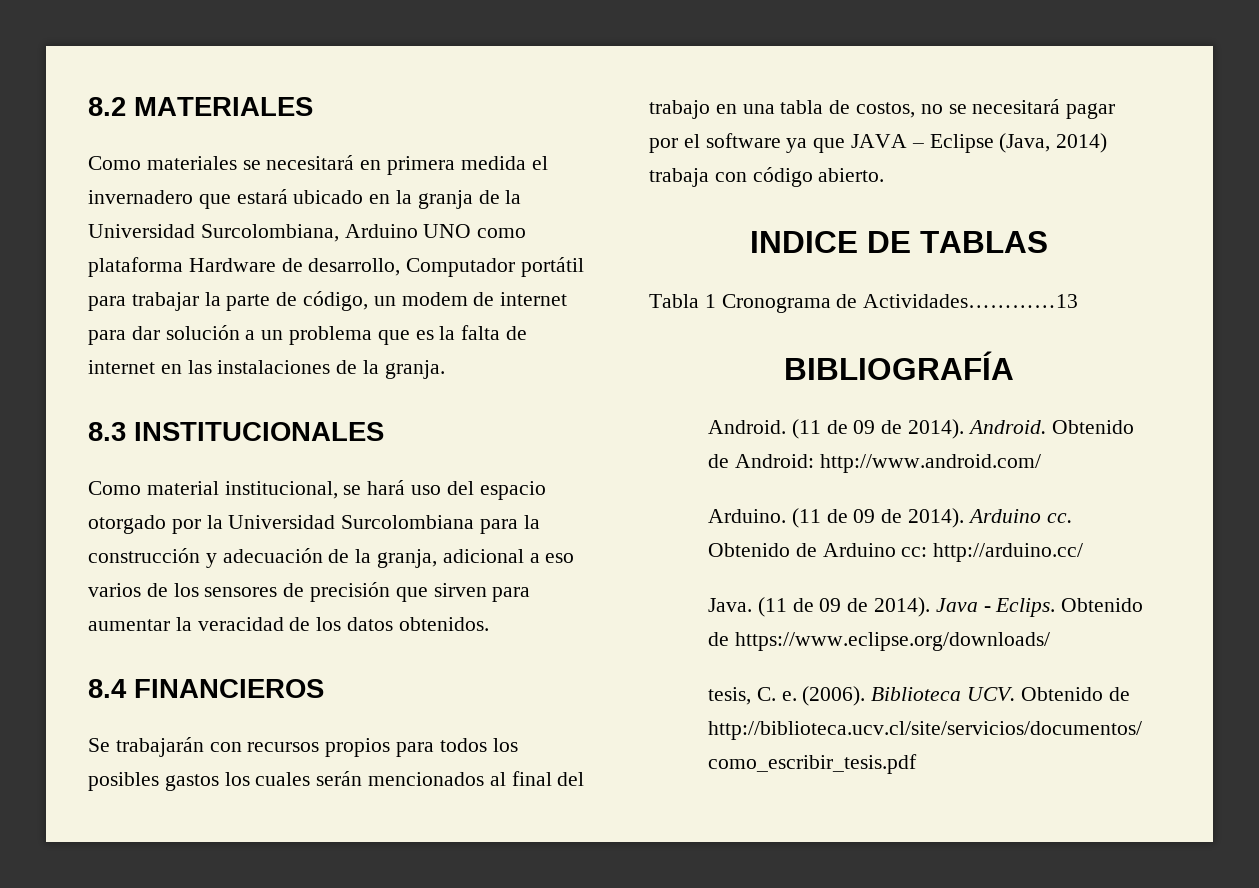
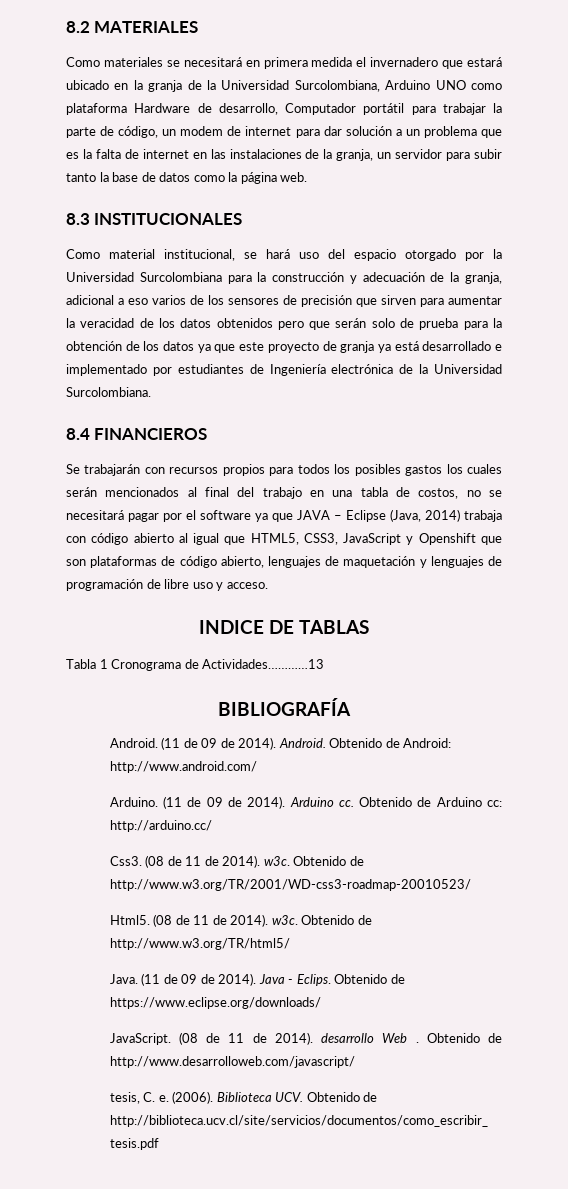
[384,360,445,379] granja. -> [336,149,503,161] [66,172,308,184] granja, un servidor para subir tanto la base de datos como la página web.
[398,617,489,631] obtenidos. -> [216,318,503,330] [66,341,502,353] [66,364,502,376] [66,387,151,397] obtenidos pero que serán solo de prueba para la obtención de los datos ya que este proyecto de granja ya está desarrollado e implementado por estudiantes de Ingeniería electrónica de la Universidad Surcolombiana.
[818,168,885,182] abierto. -> [133,533,502,545] [66,556,502,568] [66,579,268,591] abierto al igual que HTML5, CSS3, JavaScript y Openshift que son plataformas de código abierto, lenguajes de maquetación y lenguajes de programación de libre uso y acceso.
(1084, 552) none -> [109,855,364,868] [109,879,471,891] [109,914,372,927] [109,938,290,950] // Css3. (08 de 11 de 2014). w3c. Obtenido de http://www.w3.org/TR/2001/WD-css3-roadmap-20010523/ // Html5. (08 de 11 de 2014). w3c. Obtenido de http://www.w3.org/TR/html5/
(1050, 641) none -> [109,1032,502,1045] [109,1056,355,1068] // JavaScript. (08 de 11 de 2014). desarrollo Web . Obtenido de http://www.desarrolloweb.com/javascript/

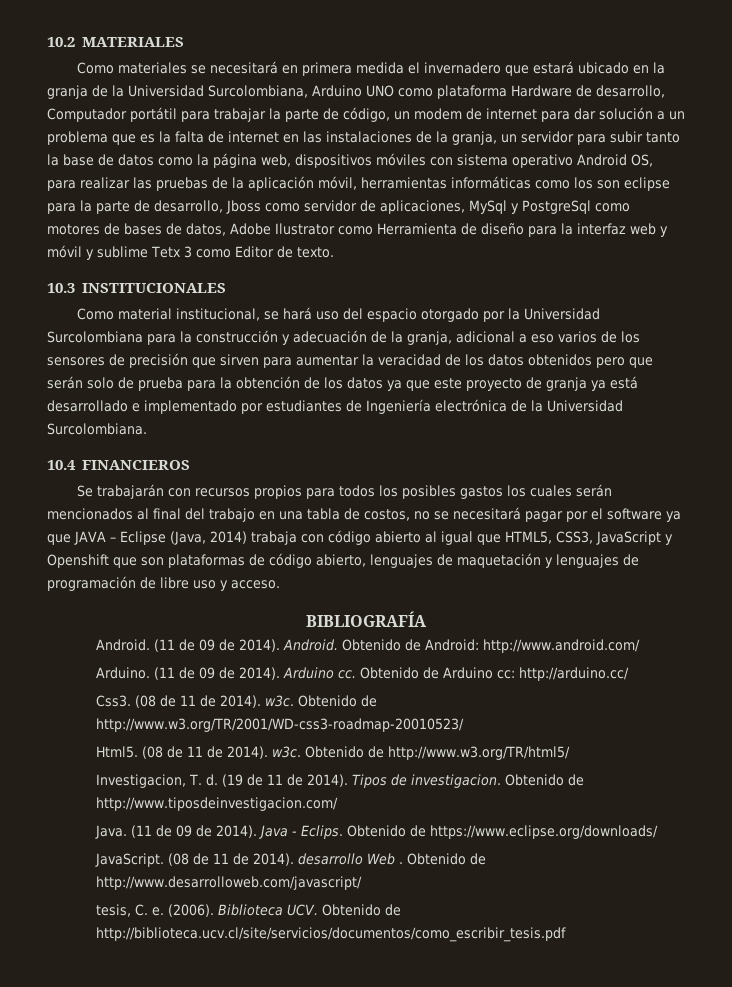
[66,21,90,33] 8.2 -> [47,37,75,47] 10.2
[280,172,308,182] [66,213,90,225] web. // 8.3 -> [261,153,653,168] [47,176,670,191] [47,200,630,214] [47,223,668,237] [47,245,334,260] [47,283,75,293] web, dispositivos móviles con sistema operativo Android OS, para realizar las pruebas de la aplicación móvil, herramientas informáticas como los son eclipse para la parte de desarrollo, Jboss como servidor de aplicaciones, MySql y PostgreSql como motores de bases de datos, Adobe Ilustrator como Herramienta de diseño para la interfaz web y móvil y sublime Tetx 3 como Editor de texto. // 10.3
[66,428,90,440] 8.4 -> [47,460,76,470] 10.4
[199,620,369,634] [66,659,325,671] // INDICE DE TABLAS // Tabla 1 Cronograma de Actividades…………13 -> (280, 584) none
(290, 944) none -> [96,774,585,788] [96,797,339,811] // Investigacion, T. d. (19 de 11 de 2014). Tipos de investigacion. Obtenido de http://www.tiposdeinvestigacion.com/

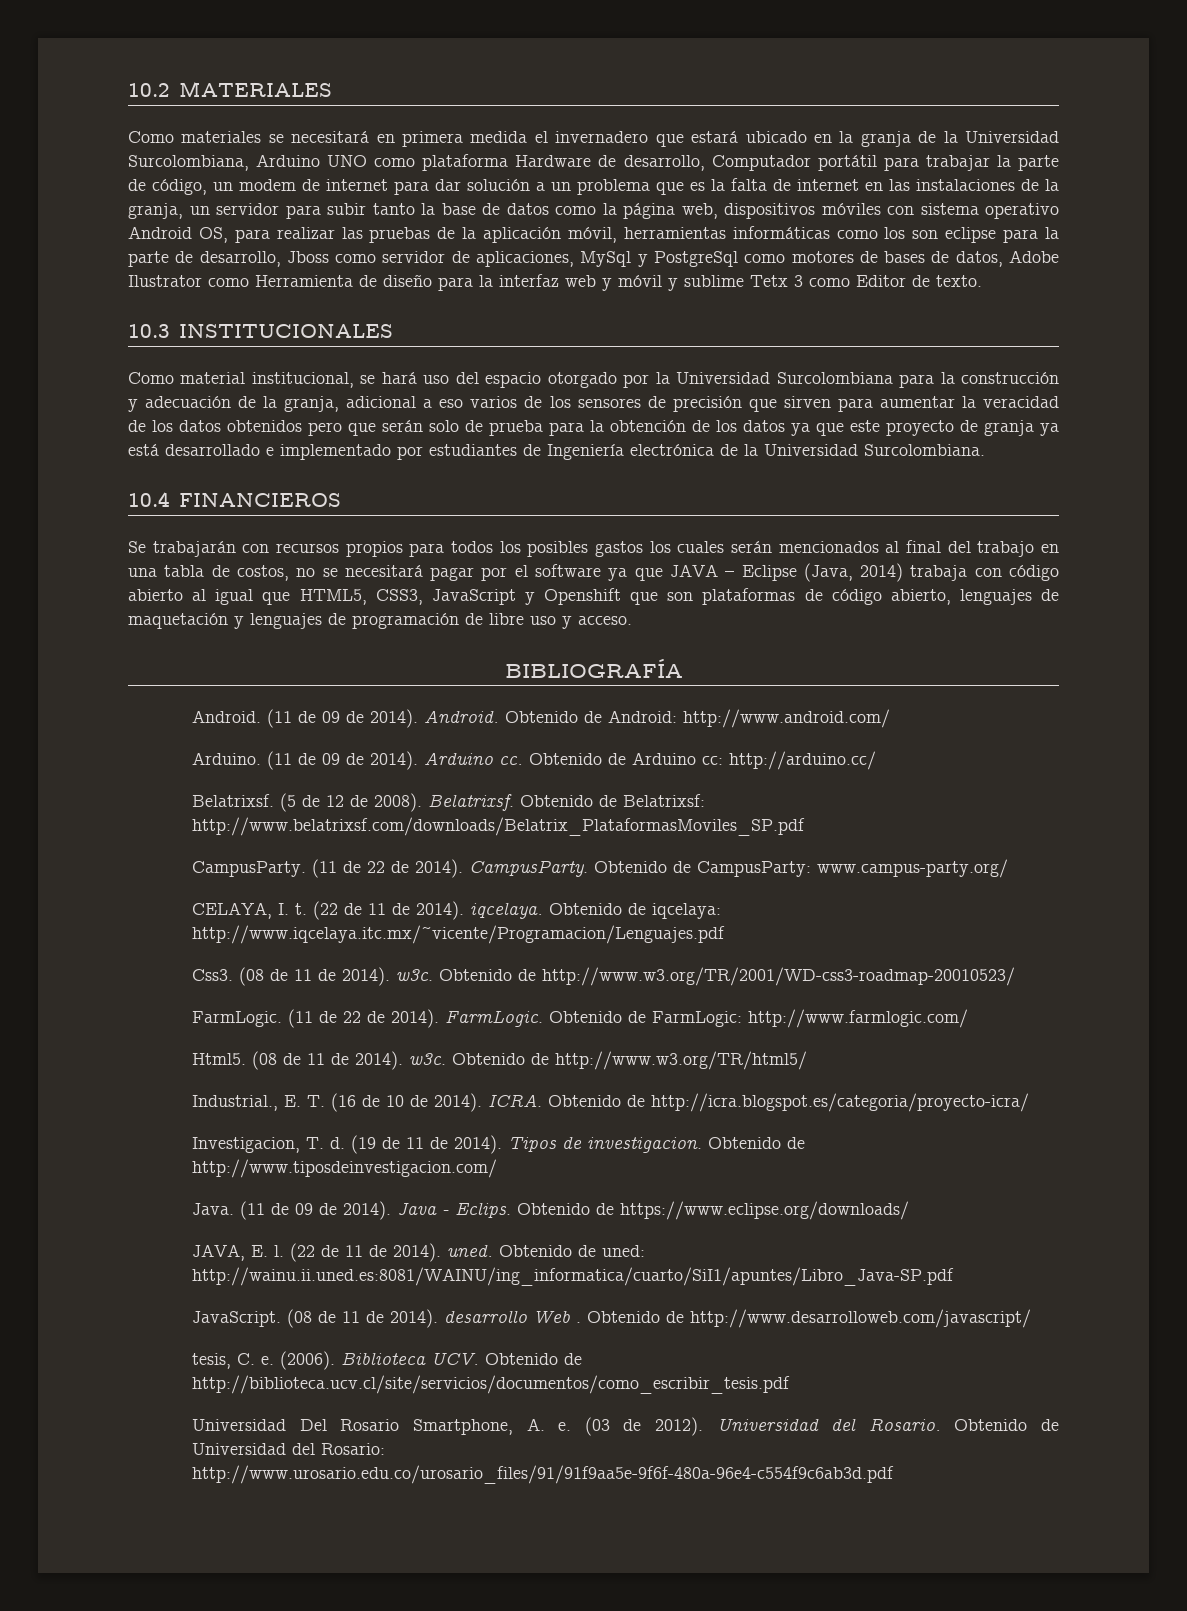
(630, 674) none -> [192,793,706,812] [192,817,806,836] [192,859,1009,878] [192,901,722,920] [192,925,726,944] // Belatrixsf. (5 de 12 de 2008). Belatrixsf. Obtenido de Belatrixsf: http://www.belatrixsf.com/downloads/Belatrix_PlataformasMoviles_SP.pdf // CampusParty. (11 de 22 de 2014). CampusParty. Obtenido de CampusParty: www.campus-party.org/ // CELAYA, I. t. (22 de 11 de 2014). iqcelaya. Obtenido de iqcelaya: http://www.iqcelaya.itc.mx/~vicente/Programacion/Lenguajes.pdf
(465, 725) none -> [192,1009,969,1028] // FarmLogic. (11 de 22 de 2014). FarmLogic. Obtenido de FarmLogic: http://www.farmlogic.com/
(571, 753) none -> [192,1093,1030,1112] // Industrial., E. T. (16 de 10 de 2014). ICRA. Obtenido de http://icra.blogspot.es/categoria/proyecto-icra/
(659, 832) none -> [192,1243,646,1262] [192,1267,955,1286] // JAVA, E. l. (22 de 11 de 2014). uned. Obtenido de uned: http://wainu.ii.uned.es:8081/WAINU/ing_informatica/cuarto/SiI1/apuntes/Libro_Java-SP.pdf
(567, 934) none -> [192,1417,1059,1436] [192,1443,386,1455] [192,1465,895,1484] // Universidad Del Rosario Smartphone, A. e. (03 de 2012). Universidad del Rosario. Obtenido de Universidad del Rosario: http://www.urosario.edu.co/urosario_files/91/91f9aa5e-9f6f-480a-96e4-c554f9c6ab3d.pdf

